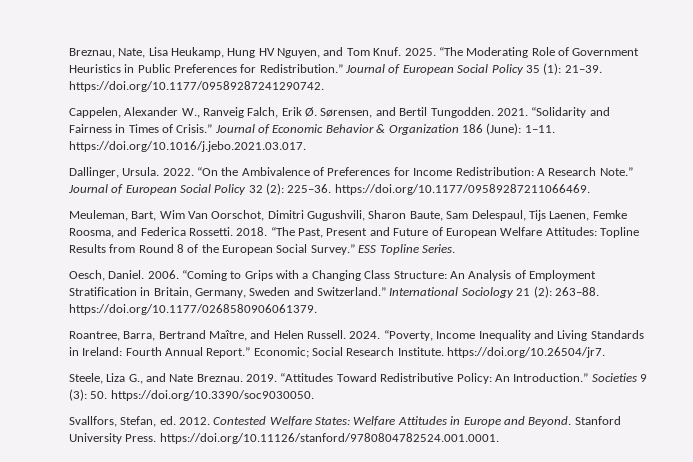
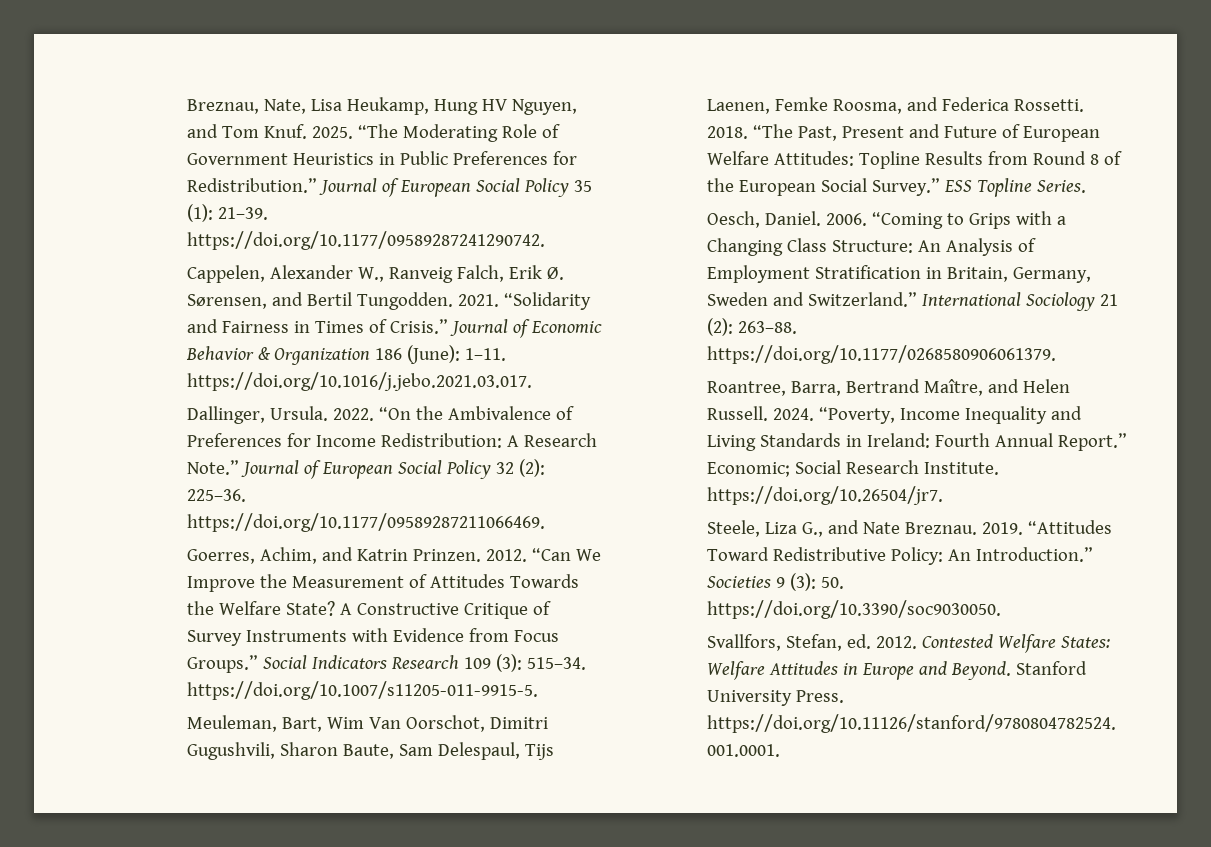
(590, 189) none -> [186,547,601,564] [186,574,579,592] [186,601,551,619] [186,628,559,646] [186,654,586,673] [186,681,538,700] // Goerres, Achim, and Katrin Prinzen. 2012. “Can We Improve the Measurement of Attitudes Towards the Welfare State? A Constructive Critique of Survey Instruments with Evidence from Focus Groups.” Social Indicators Research 109 (3): 515–34. https://doi.org/10.1007/s11205-011-9915-5.

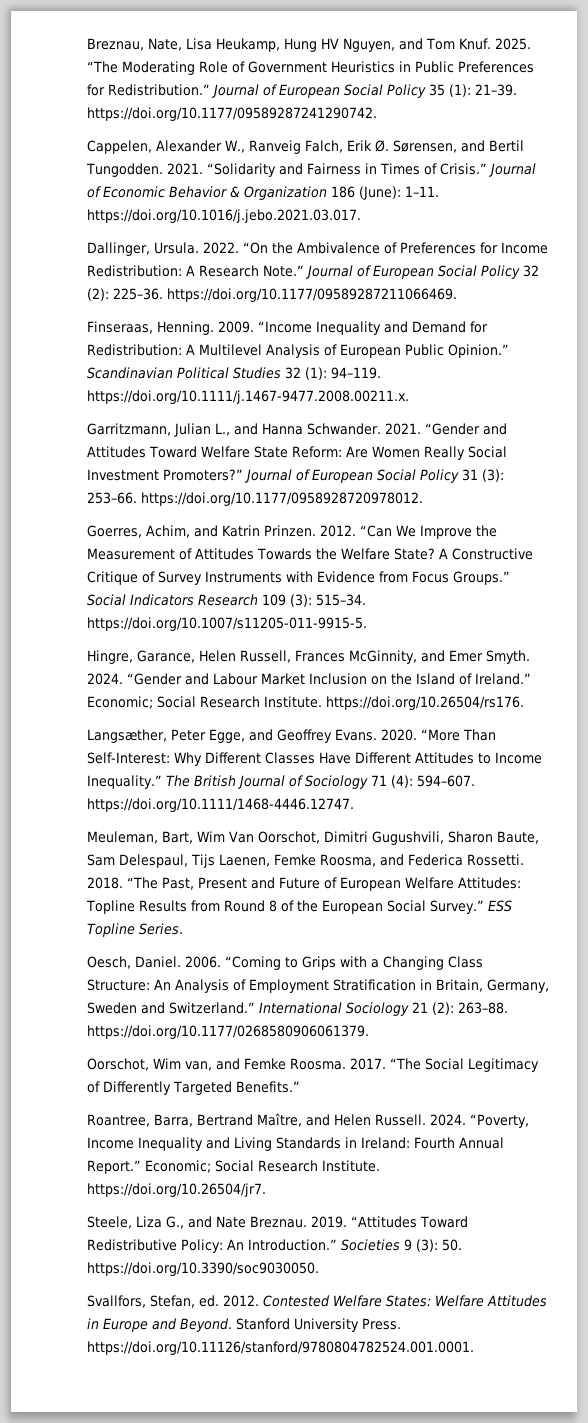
(545, 522) none -> [86,321,488,335] [86,344,509,358] [86,367,381,380] [86,390,409,404] [86,423,507,437] [86,446,507,460] [86,469,504,483] [86,492,423,506] // Finseraas, Henning. 2009. “Income Inequality and Demand for Redistribution: A Multilevel Analysis of European Public Opinion.” Scandinavian Political Studies 32 (1): 94–119. https://doi.org/10.1111/j.1467-9477.2008.00211.x. // Garritzmann, Julian L., and Hanna Schwander. 2021. “Gender and Attitudes Toward Welfare State Reform: Are Women Really Social Investment Promoters?” Journal of European Social Policy 31 (3): 253–66. https://doi.org/10.1177/0958928720978012.
(538, 690) none -> [86,650,530,664] [86,673,531,685] [86,696,524,710] [86,729,496,743] [86,752,542,766] [86,775,475,789] [86,798,354,812] // Hingre, Garance, Helen Russell, Frances McGinnity, and Emer Smyth. 2024. “Gender and Labour Market Inclusion on the Island of Ireland.” Economic; Social Research Institute. https://doi.org/10.26504/rs176. // Langsæther, Peter Egge, and Geoffrey Evans. 2020. “More Than Self-Interest: Why Different Classes Have Different Attitudes to Income Inequality.” The British Journal of Sociology 71 (4): 594–607. https://doi.org/10.1111/1468-4446.12747.
(1056, 354) none -> [86,1058,539,1072] [86,1081,300,1095] // Oorschot, Wim van, and Femke Roosma. 2017. “The Social Legitimacy of Differently Targeted Benefits.”

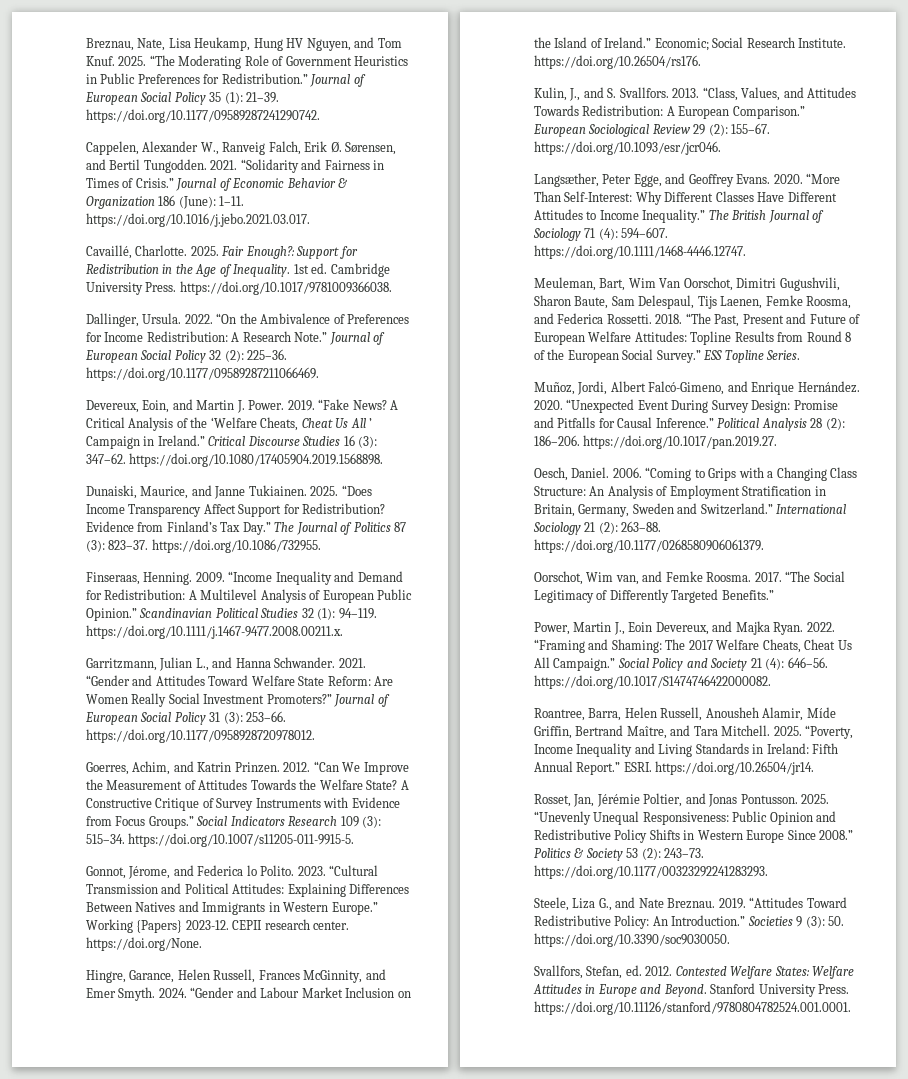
(361, 216) none -> [85,245,358,259] [85,263,390,277] [85,281,392,295] // Cavaillé, Charlotte. 2025. Fair Enough?: Support for Redistribution in the Age of Inequality. 1st ed. Cambridge University Press. https://doi.org/10.1017/9781009366038.
(457, 295) none -> [85,399,399,413] [85,417,373,431] [85,435,378,449] [85,453,384,467] [85,485,372,499] [85,503,386,517] [85,521,407,535] [85,539,321,553] // Devereux, Eoin, and Martin J. Power. 2019. “Fake News? A Critical Analysis of the ‘Welfare Cheats, Cheat Us All ’ Campaign in Ireland.” Critical Discourse Studies 16 (3): 347–62. https://doi.org/10.1080/17405904.2019.1568898. // Dunaiski, Maurice, and Janne Tukiainen. 2025. “Does Income Transparency Affect Support for Redistribution? Evidence from Finland’s Tax Day.” The Journal of Politics 87 (3): 823–37. https://doi.org/10.1086/732955.
(367, 624) none -> [85,865,379,879] [85,883,410,897] [85,901,378,915] [85,919,350,933] [85,937,202,951] // Gonnot, Jérome, and Federica lo Polito. 2023. “Cultural Transmission and Political Attitudes: Explaining Differences Between Natives and Immigrants in Western Europe.” Working {Papers} 2023-12. CEPII research center. https://doi.org/None.
(524, 703) none -> [533,87,857,101] [533,105,805,119] [532,123,771,137] [533,141,721,155] // Kulin, J., and S. Svallfors. 2013. “Class, Values, and Attitudes Towards Redistribution: A European Comparison.” European Sociological Review 29 (2): 155–67. https://doi.org/10.1093/esr/jcr046.
(183, 929) none -> [533,381,860,395] [533,399,838,413] [533,417,845,431] [533,435,778,449] // Muñoz, Jordi, Albert Falcó-Gimeno, and Enrique Hernández. 2020. “Unexpected Event During Survey Design: Promise and Pitfalls for Causal Inference.” Political Analysis 28 (2): 186–206. https://doi.org/10.1017/pan.2019.27.
[86,1113,466,1127] Roantree, Barra, Bertrand Maître, and Helen Russell. 2024. -> [533,621,835,635] [533,639,852,653] [533,657,828,671] [533,675,771,689] [533,707,836,721] [533,725,802,739] Power, Martin J., Eoin Devereux, and Majka Ryan. 2022. “Framing and Shaming: The 2017 Welfare Cheats, Cheat Us All Campaign.” Social Policy and Society 21 (4): 646–56. https://doi.org/10.1017/S1474746422000082. // Roantree, Barra, Helen Russell, Anousheh Alamir, Míde Griffin, Bertrand Maître, and Tara Mitchell. 2025.
[413,1137,455,1149] Fourth -> [812,743,839,754] Fifth
[144,1160,380,1173] [86,1183,266,1197] Economic; Social Research Institute. https://doi.org/10.26504/jr7. -> [623,761,815,775] [533,793,830,807] [533,811,837,825] [533,829,854,843] [533,848,705,861] [533,865,768,879] ESRI. https://doi.org/10.26504/jr14. // Rosset, Jan, Jérémie Poltier, and Jonas Pontusson. 2025. “Unevenly Unequal Responsiveness: Public Opinion and Redistributive Policy Shifts in Western Europe Since 2008.” Politics & Society 53 (2): 243–73. https://doi.org/10.1177/00323292241283293.

